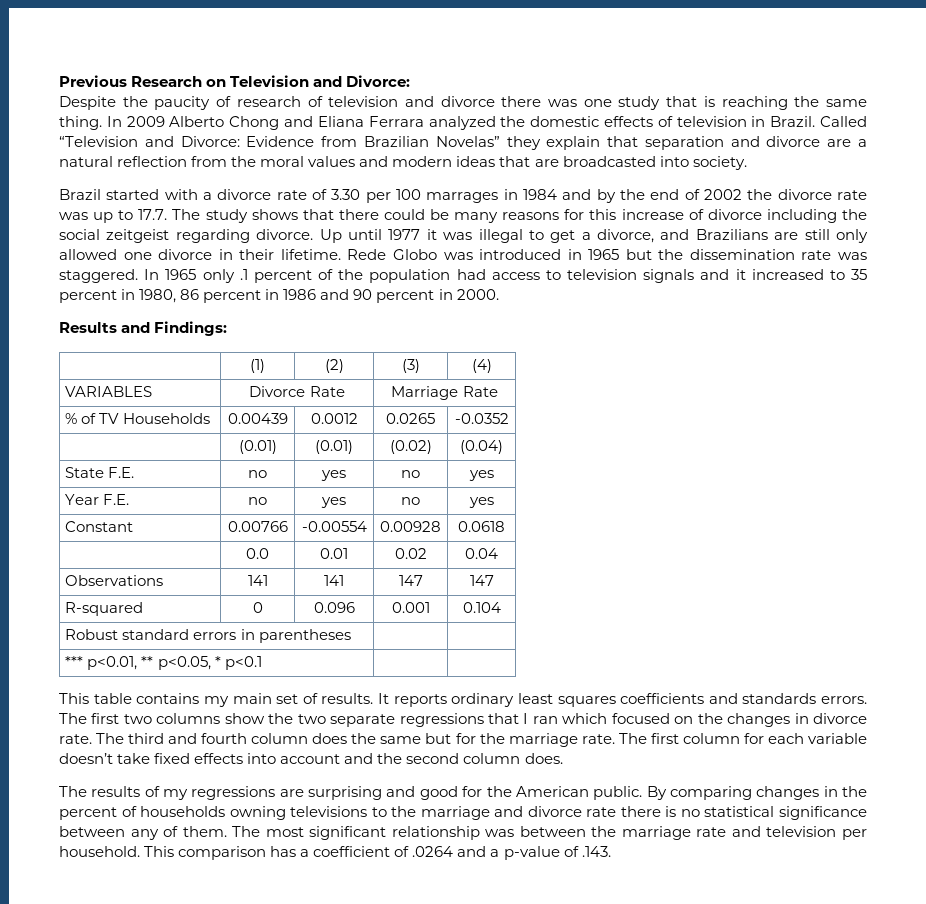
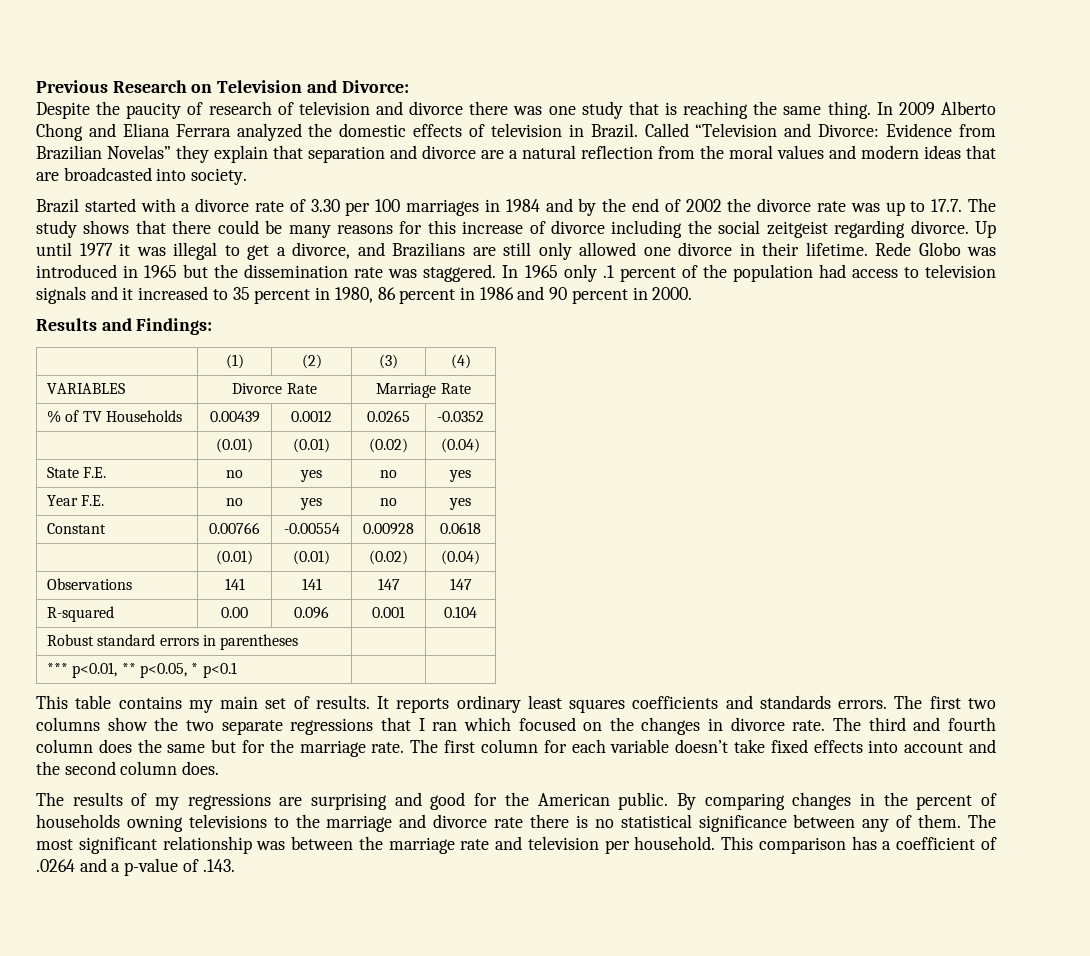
[426,192,499,203] marrages -> [406,199,480,216] marriages
[246,548,269,559] [320,548,348,559] [394,548,427,559] [465,548,498,559] 0.0 | 0.01 | 0.02 | 0.04 -> [216,550,253,565] [293,550,330,565] [369,550,408,565] [441,550,480,565] (0.01) | (0.01) | (0.02) | (0.04)
[252,602,263,613] 0 -> [221,607,248,618] 0.00

